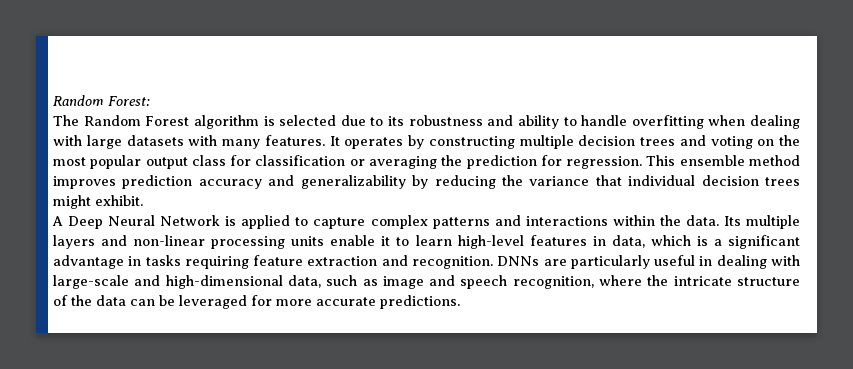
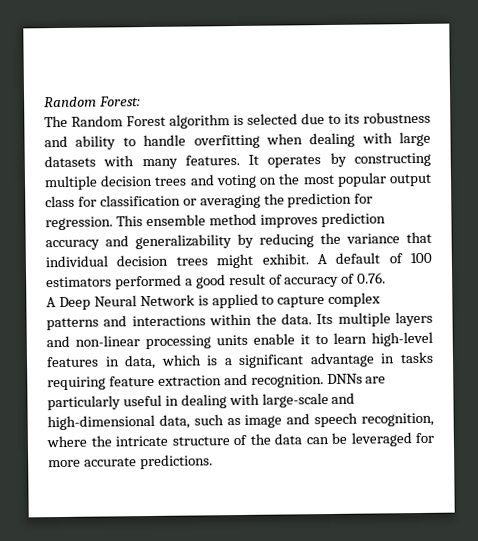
(143, 200) none -> [316,252,432,265] [46,272,387,290] A default of 100 estimators performed a good result of accuracy of 0.76.

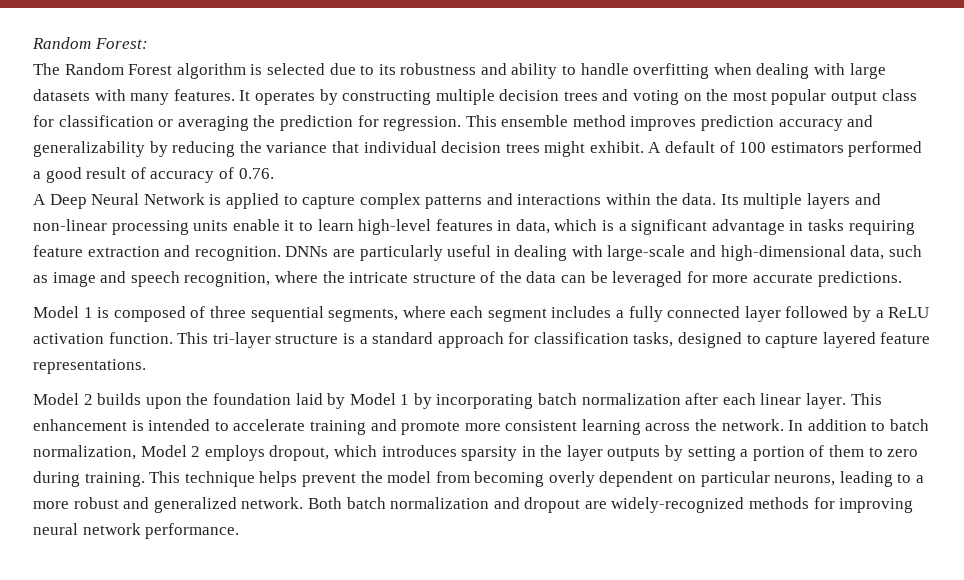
(213, 462) none -> [33,306,930,322] [33,332,931,348] [33,359,146,374] [33,393,882,409] [33,419,930,435] [33,445,919,461] [33,471,925,487] [33,497,914,513] [33,523,240,539] // Model 1 is composed of three sequential segments, where each segment includes a fully connected layer followed by a ReLU activation function. This tri-layer structure is a standard approach for classification tasks, designed to capture layered feature representations. // Model 2 builds upon the foundation laid by Model 1 by incorporating batch normalization after each linear layer. This enhancement is intended to accelerate training and promote more consistent learning across the network. In addition to batch normalization, Model 2 employs dropout, which introduces sparsity in the layer outputs by setting a portion of them to zero during training. This technique helps prevent the model from becoming overly dependent on particular neurons, leading to a more robust and generalized network. Both batch normalization and dropout are widely-recognized methods for improving neural network performance.

